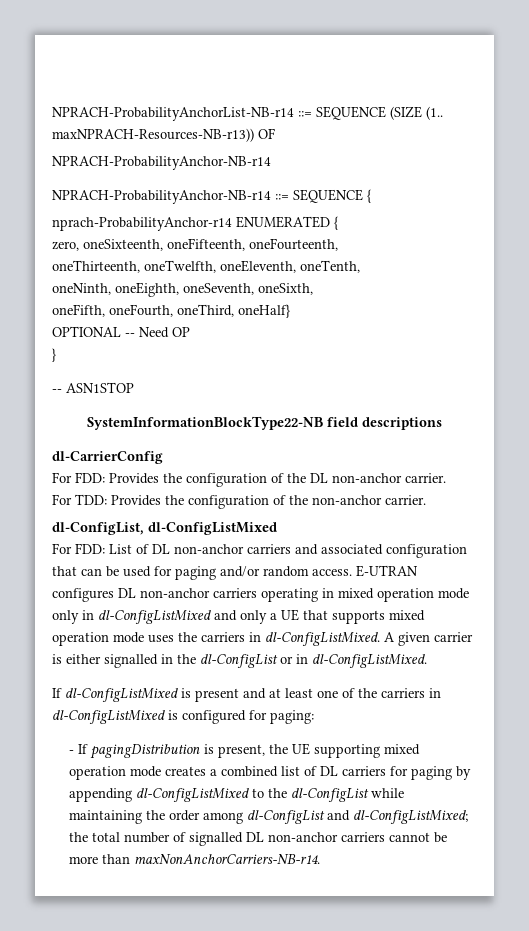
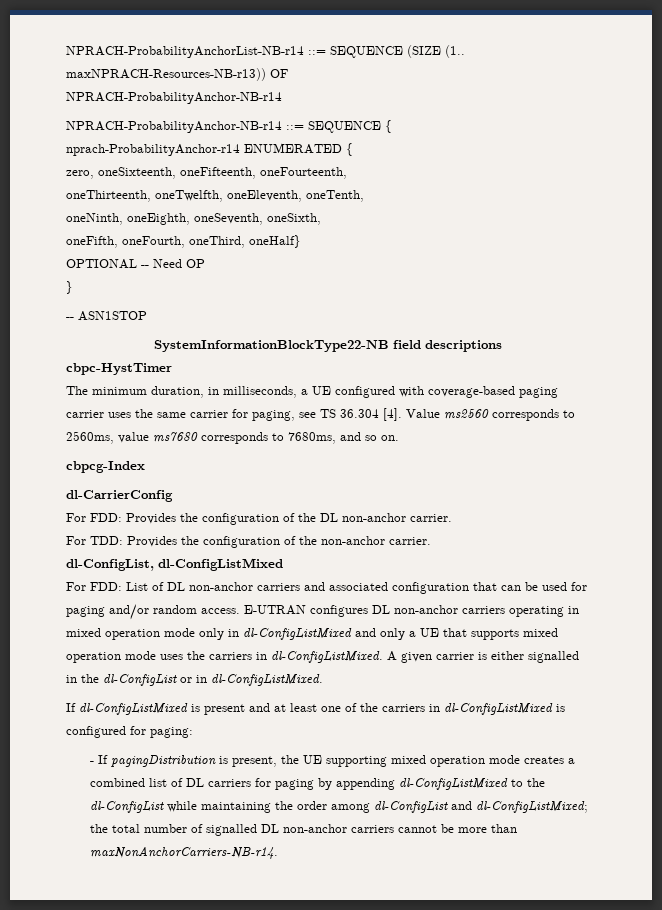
(442, 423) none -> [66,363,172,375] [66,386,558,398] [66,408,575,421] [66,431,399,444] [66,461,145,473] // cbpc-HystTimer // The minimum duration, in milliseconds, a UE configured with coverage-based paging carrier uses the same carrier for paging, see TS 36.304 [4]. Value ms2560 corresponds to 2560ms, value ms7680 corresponds to 7680ms, and so on. // cbpcg-Index

